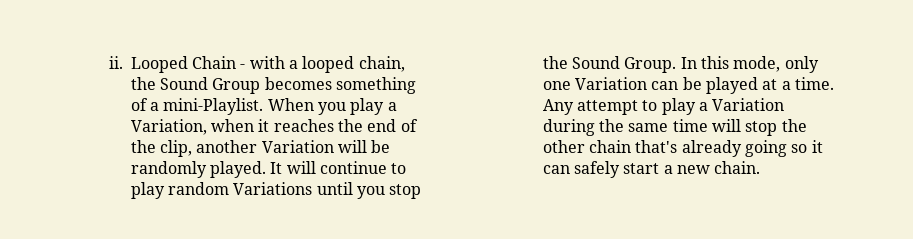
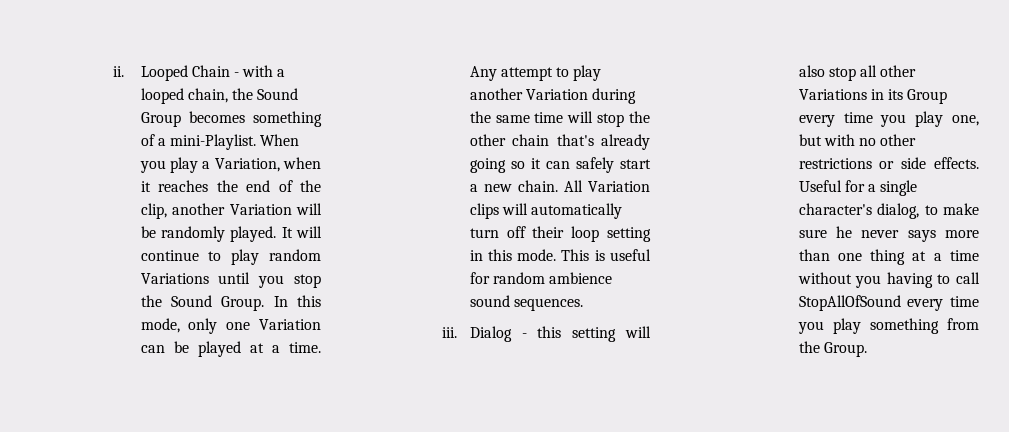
[699,102,709,111] a -> [469,88,523,100] another
(761, 167) none -> [563,180,650,192] [469,203,623,219] [469,226,651,242] [469,249,651,261] [469,272,613,284] [469,295,583,311] [442,326,651,342] [798,65,917,81] [798,89,948,104] [798,111,979,127] [798,134,917,146] [798,157,979,169] [798,180,918,196] [798,203,979,219] [798,226,979,242] [798,249,979,265] [797,272,980,288] [798,295,979,311] [797,318,979,334] [798,341,867,357] All Variation clips will automatically turn off their loop setting in this mode. This is useful for random ambience sound sequences. // iii. Dialog - this setting will also stop all other Variations in its Group every time you play one, but with no other restrictions or side effects. Useful for a single character's dialog, to make sure he never says more than one thing at a time without you having to call StopAllOfSound every time you play something from the Group.

